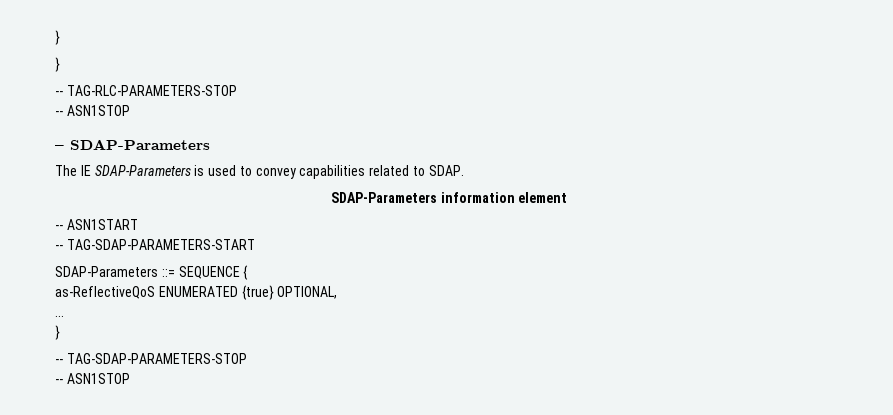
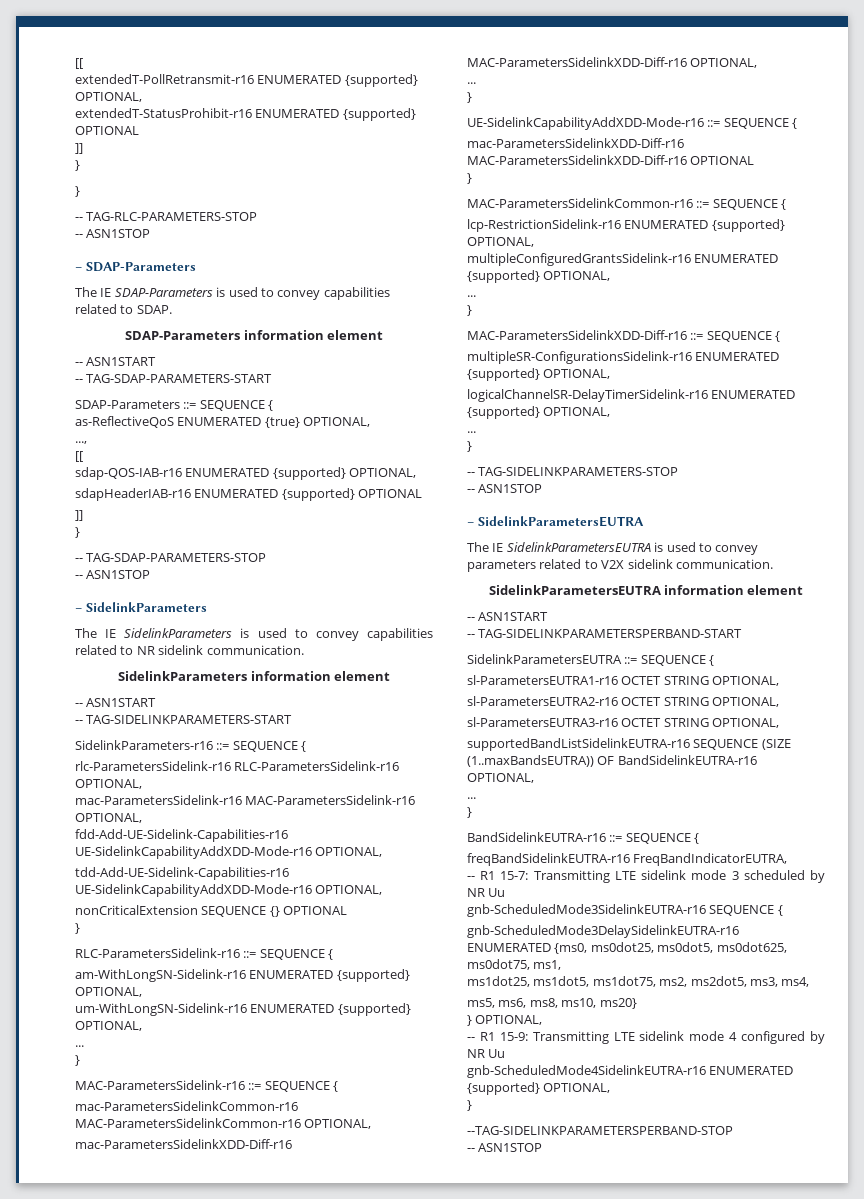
(55, 37) none -> [75,58,83,69] [75,74,418,87] [75,92,142,102] [75,108,416,121] [75,126,139,135] [75,143,83,154] [[ // extendedT-PollRetransmit-r16 ENUMERATED {supported} OPTIONAL, // extendedT-StatusProhibit-r16 ENUMERATED {supported} OPTIONAL // ]] //
[55,315,64,317] ... -> [75,441,87,444] [75,451,83,462] [75,467,417,480] [75,488,423,501] [75,510,83,521] ..., // [[ // sdap-QOS-IAB-r16 ENUMERATED {supported} OPTIONAL, // sdapHeaderIAB-r16 ENUMERATED {supported} OPTIONAL // ]]
(130, 378) none -> [75,602,207,612] [75,628,433,641] [75,645,304,655] [118,671,390,681] [75,698,157,707] [75,715,293,724] [75,740,307,752] [75,761,400,771] [75,779,142,789] [75,795,416,805] [75,813,142,823] [75,829,288,842] [75,846,383,859] [75,867,289,880] [75,884,383,897] [75,905,348,917] [75,923,80,934] [75,948,334,960] [75,969,410,982] [75,987,142,997] [75,1003,411,1016] [75,1021,142,1031] [75,1045,84,1047] [75,1055,80,1066] [75,1080,339,1092] [75,1101,298,1111] [75,1118,372,1129] [75,1139,292,1149] [467,57,758,68] [467,82,476,84] [467,92,472,103] [467,117,798,130] [467,138,684,148] [467,155,755,165] [467,173,472,184] [467,198,787,210] [467,219,785,232] [467,237,534,247] [467,253,779,266] [467,270,611,283] [467,295,476,297] [467,305,472,316] [467,330,781,342] [467,351,780,364] [467,368,611,381] [467,389,796,402] [467,406,611,419] [467,431,476,433] [467,441,472,452] [467,467,679,476] [467,484,543,493] [467,516,644,527] [467,542,759,555] [467,559,773,572] [488,585,804,595] [467,612,549,621] [467,629,743,638] [467,654,715,666] [467,675,780,686] [467,696,780,707] [467,717,780,728] [467,738,791,751] [467,755,757,767] [467,773,534,783] [467,797,476,799] [467,807,472,818] [467,832,700,844] [467,853,788,866] [467,870,825,883] [467,888,506,897] [467,904,783,917] [467,925,739,938] [467,942,787,954] [467,959,562,970] [467,976,810,987] [467,998,637,1009] [467,1015,543,1026] [467,1031,826,1044] [467,1049,506,1058] [467,1065,794,1078] [467,1082,611,1095] [467,1100,472,1111] [467,1126,733,1135] [467,1143,543,1152] // – SidelinkParameters // The IE SidelinkParameters is used to convey capabilities related to NR sidelink communication. // SidelinkParameters information element // -- ASN1START // -- TAG-SIDELINKPARAMETERS-START // SidelinkParameters-r16 ::= SEQUENCE { // rlc-ParametersSidelink-r16 RLC-ParametersSidelink-r16 OPTIONAL, // mac-ParametersSidelink-r16 MAC-ParametersSidelink-r16 OPTIONAL, // fdd-Add-UE-Sidelink-Capabilities-r16 UE-SidelinkCapabilityAddXDD-Mode-r16 OPTIONAL, // tdd-Add-UE-Sidelink-Capabilities-r16 UE-SidelinkCapabilityAddXDD-Mode-r16 OPTIONAL, // nonCriticalExtension SEQUENCE {} OPTIONAL // } // RLC-ParametersSidelink-r16 ::= SEQUENCE { // am-WithLongSN-Sidelink-r16 ENUMERATED {supported} OPTIONAL, // um-WithLongSN-Sidelink-r16 ENUMERATED {supported} OPTIONAL, // ... // } // MAC-ParametersSidelink-r16 ::= SEQUENCE { // mac-ParametersSidelinkCommon-r16 MAC-ParametersSidelinkCommon-r16 OPTIONAL, // mac-ParametersSidelinkXDD-Diff-r16 MAC-ParametersSidelinkXDD-Diff-r16 OPTIONAL, // ... // } // UE-SidelinkCapabilityAddXDD-Mode-r16 ::= SEQUENCE { // mac-ParametersSidelinkXDD-Diff-r16 MAC-ParametersSidelinkXDD-Diff-r16 OPTIONAL // } // MAC-ParametersSidelinkCommon-r16 ::= SEQUENCE { // lcp-RestrictionSidelink-r16 ENUMERATED {supported} OPTIONAL, // multipleConfiguredGrantsSidelink-r16 ENUMERATED {supported} OPTIONAL, // ... // } // MAC-ParametersSidelinkXDD-Diff-r16 ::= SEQUENCE { // multipleSR-ConfigurationsSidelink-r16 ENUMERATED {supported} OPTIONAL, // logicalChannelSR-DelayTimerSidelink-r16 ENUMERATED {supported} OPTIONAL, // ... // } // -- TAG-SIDELINKPARAMETERS-STOP // -- ASN1STOP // – SidelinkParametersEUTRA // The IE SidelinkParametersEUTRA is used to convey parameters related to V2X sidelink communication. // SidelinkParametersEUTRA information element // -- ASN1START // -- TAG-SIDELINKPARAMETERSPERBAND-START // SidelinkParametersEUTRA ::= SEQUENCE { // sl-ParametersEUTRA1-r16 OCTET STRING OPTIONAL, // sl-ParametersEUTRA2-r16 OCTET STRING OPTIONAL, // sl-ParametersEUTRA3-r16 OCTET STRING OPTIONAL, // supportedBandListSidelinkEUTRA-r16 SEQUENCE (SIZE (1..maxBandsEUTRA)) OF BandSidelinkEUTRA-r16 OPTIONAL, // ... // } // BandSidelinkEUTRA-r16 ::= SEQUENCE { // freqBandSidelinkEUTRA-r16 FreqBandIndicatorEUTRA, // -- R1 15-7: Transmitting LTE sidelink mode 3 scheduled by NR Uu // gnb-ScheduledMode3SidelinkEUTRA-r16 SEQUENCE { // gnb-ScheduledMode3DelaySidelinkEUTRA-r16 ENUMERATED {ms0, ms0dot25, ms0dot5, ms0dot625, ms0dot75, ms1, // ms1dot25, ms1dot5, ms1dot75, ms2, ms2dot5, ms3, ms4, // ms5, ms6, ms8, ms10, ms20} // } OPTIONAL, // -- R1 15-9: Transmitting LTE sidelink mode 4 configured by NR Uu // gnb-ScheduledMode4SidelinkEUTRA-r16 ENUMERATED {supported} OPTIONAL, // } // --TAG-SIDELINKPARAMETERSPERBAND-STOP // -- ASN1STOP

